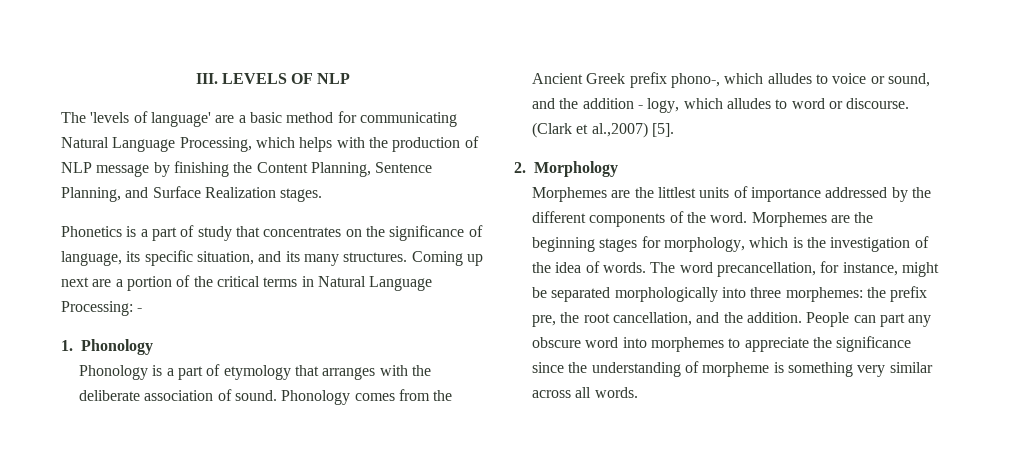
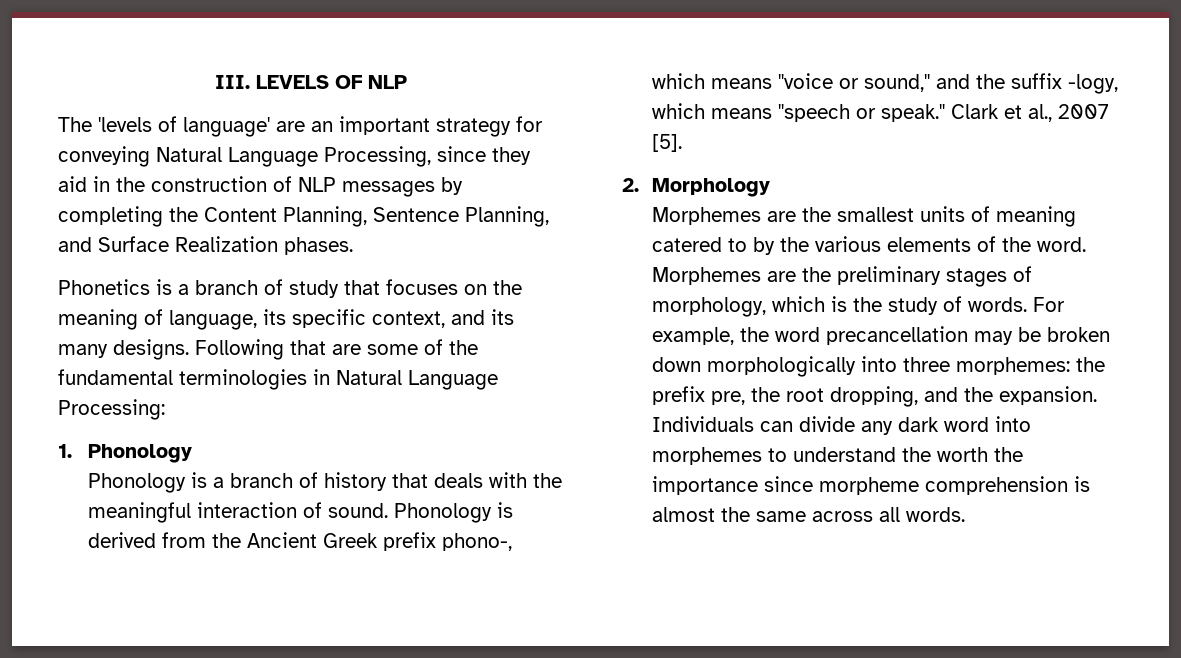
[238,111,457,127] [61,136,479,152] [61,161,229,177] a basic method for communicating Natural Language Processing, which helps with the production of NLP message by finishing -> [311,116,543,137] [58,146,531,167] [58,176,463,197] [58,206,163,227] an important strategy for conveying Natural Language Processing, since they aid in the construction of NLP messages by completing
[280,188,323,202] stages. -> [284,237,353,255] phases.
[151,227,177,241] part -> [195,280,258,295] branch
[263,227,342,237] concentrates -> [386,279,458,295] focuses
[389,225,465,241] significance -> [58,309,138,330] meaning
[196,251,254,265] situation, -> [372,311,445,328] context,
[343,251,483,266] [61,275,298,291] structures. Coming up next are a portion of the critical terms -> [113,339,478,360] [58,369,307,390] designs. Following that are some of the fundamental terminologies
[137,308,143,312] - -> (165, 409) none
[177,364,431,380] [78,390,214,401] part of etymology that arranges with the deliberate association -> [230,472,563,491] [88,502,298,523] branch of history that deals with the meaningful interaction
[354,393,395,401] comes -> [497,502,514,518] [88,532,157,548] is derived
[767,73,930,87] [531,98,910,113] [531,122,648,138] alludes to voice or sound, and the addition - logy, which alludes to word or discourse. (Clark et al.,2007) -> [711,73,1119,94] [652,103,1110,122] means "voice or sound," and the suffix -logy, which means "speech or speak." Clark et al., 2007
[657,187,696,198] littlest -> [837,207,915,222] smallest
[750,187,931,202] [531,211,666,227] importance addressed by the different components -> [996,206,1077,227] [652,236,972,255] meaning catered to by the various elements
[531,236,661,252] beginning stages for -> [837,266,1033,287] preliminary stages of
[830,236,929,252] [531,261,939,277] [531,287,611,302] investigation of the idea of words. The word precancellation, for instance, might be separated -> [888,296,1066,315] [652,326,1111,345] [652,357,702,372] study of words. For example, the word precancellation may be broken down
[612,312,932,327] [531,336,912,352] [531,361,933,377] cancellation, and the addition. People can part any obscure word into morphemes to appreciate the significance since the understanding of morpheme is something very similar -> [830,386,1098,407] [652,416,1032,435] [652,447,1024,465] [652,476,1091,495] [652,507,807,522] dropping, and the expansion. Individuals can divide any dark word into morphemes to understand the worth the importance since morpheme comprehension is almost the same

